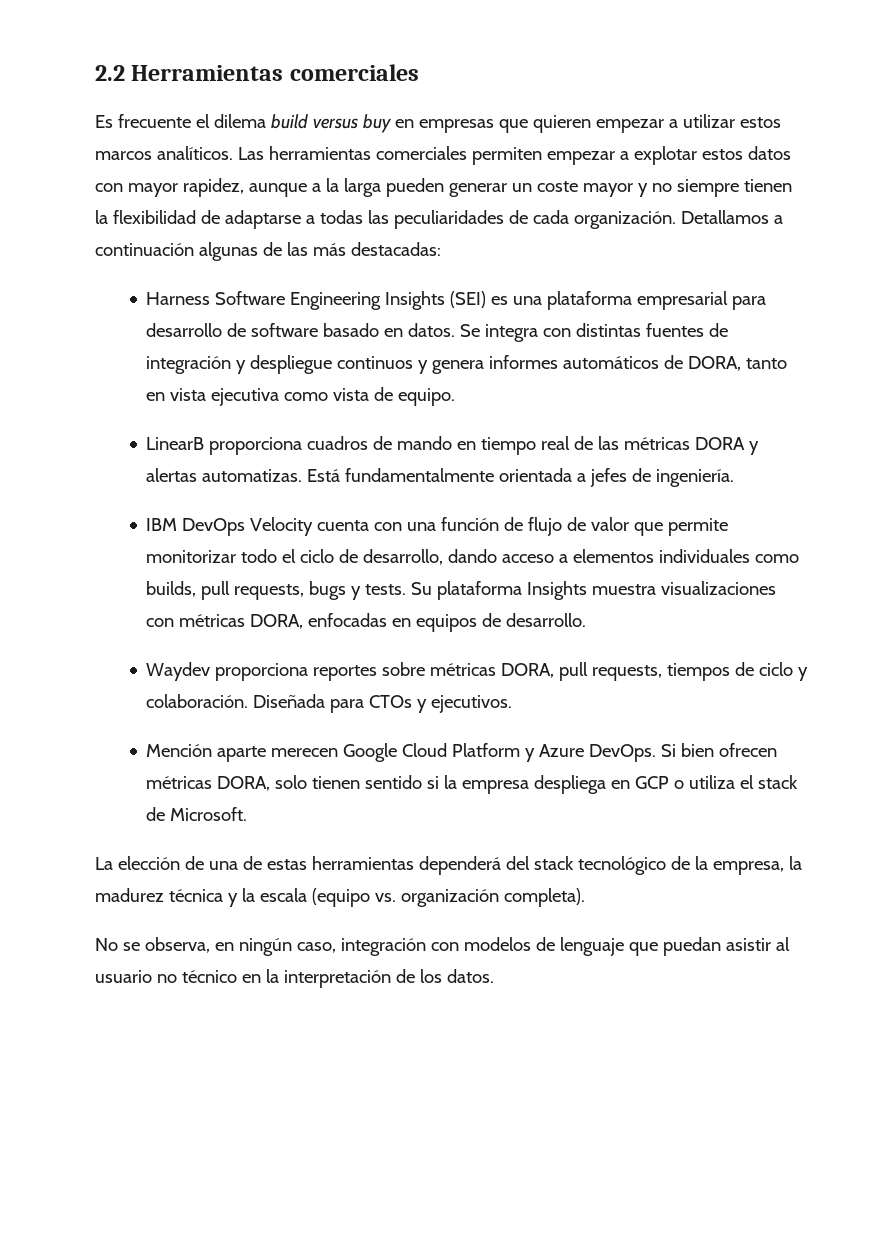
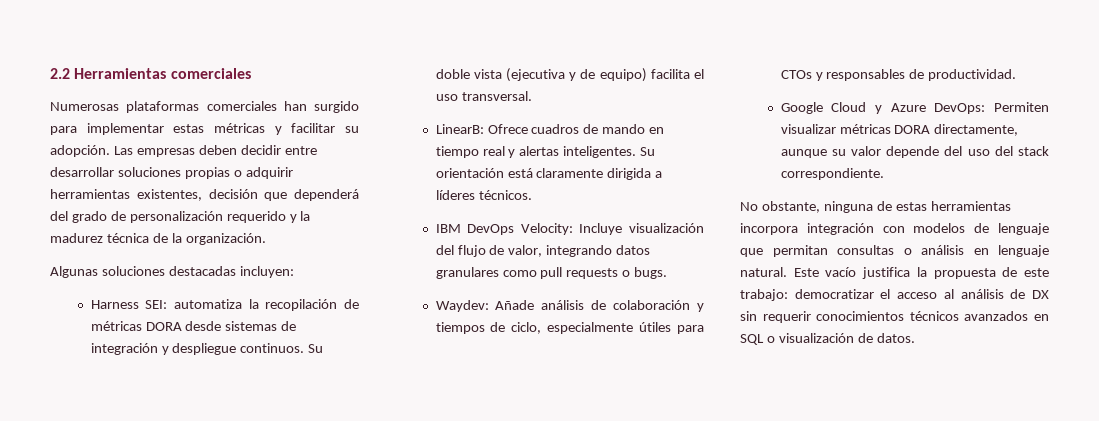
[95,114,781,133] [95,146,791,165] [95,178,792,197] [95,210,783,229] [95,242,441,261] [146,291,767,310] [146,323,729,342] [146,355,788,374] [146,387,456,406] [146,437,303,455] Es frecuente el dilema build versus buy en empresas que quieren empezar a utilizar estos marcos analíticos. Las herramientas comerciales permiten empezar a explotar estos datos con mayor rapidez, aunque a la larga pueden generar un coste mayor y no siempre tienen la flexibilidad de adaptarse a todas las peculiaridades de cada organización. Detallamos a continuación algunas de las más destacadas: // Harness Software Engineering Insights (SEI) es una plataforma empresarial para desarrollo de software basado en datos. Se integra con distintas fuentes de integración y despliegue continuos y genera informes automáticos de DORA, tanto en vista ejecutiva como vista de equipo. // LinearB proporciona -> [50,101,359,113] [50,123,359,135] [50,145,317,157] [50,167,293,179] [50,189,359,201] [50,211,311,223] [50,233,266,245] [50,266,294,278] [90,299,359,311] [90,321,297,331] [90,343,324,355] [435,68,704,82] [435,91,532,101] [435,124,528,134] Numerosas plataformas comerciales han surgido para implementar estas métricas y facilitar su adopción. Las empresas deben decidir entre desarrollar soluciones propias o adquirir herramientas existentes, decisión que dependerá del grado de personalización requerido y la madurez técnica de la organización. // Algunas soluciones destacadas incluyen: // Harness SEI: automatiza la recopilación de métricas DORA desde sistemas de integración y despliegue continuos. Su doble vista (ejecutiva y de equipo) facilita el uso transversal. // LinearB: Ofrece
[574,436,760,455] [146,468,735,487] [146,517,729,536] [146,549,800,565] [146,581,777,600] [146,613,587,632] [146,662,809,681] [146,694,513,713] [146,744,339,762] de las métricas DORA y alertas automatizas. Está fundamentalmente orientada a jefes de ingeniería. // IBM DevOps Velocity cuenta con una función de flujo de valor que permite monitorizar todo el ciclo de desarrollo, dando acceso a elementos individuales como builds, pull requests, bugs y tests. Su plataforma Insights muestra visualizaciones con métricas DORA, enfocadas en equipos de desarrollo. // Waydev proporciona reportes sobre métricas DORA, pull requests, tiempos de ciclo y colaboración. Diseñada para CTOs y ejecutivos. // Mención aparte merecen -> [508,146,656,158] [435,168,663,180] [435,190,532,200] [435,223,704,235] [435,245,651,257] [435,267,668,279] [435,300,704,312] [435,322,704,334] [780,69,1017,81] y alertas inteligentes. Su orientación está claramente dirigida a líderes técnicos. // IBM DevOps Velocity: Incluye visualización del flujo de valor, integrando datos granulares como pull requests o bugs. // Waydev: Añade análisis de colaboración y tiempos de ciclo, especialmente útiles para CTOs y responsables de productividad. //
[452,743,521,757] Platform -> (867, 107) none
[589,743,778,762] [146,775,799,794] [146,807,248,821] [95,856,802,875] [95,888,585,907] [95,937,336,956] DevOps. Si bien ofrecen métricas DORA, solo tienen sentido si la empresa despliega en GCP o utiliza el stack de Microsoft. // La elección de una de estas herramientas dependerá del stack tecnológico de la empresa, la madurez técnica y la escala (equipo vs. organización completa). // No se observa, en ningún caso, -> [934,102,1049,114] [780,124,1019,136] [780,146,1049,158] [780,168,884,180] [740,201,1011,213] [740,223,798,235] DevOps: Permiten visualizar métricas DORA directamente, aunque su valor depende del uso del stack correspondiente. // No obstante, ninguna de estas herramientas incorpora
[662,937,790,956] [95,969,442,988] puedan asistir al usuario no técnico en la interpretación de los -> [772,245,1049,257] [740,267,1049,279] [740,289,1049,301] [740,311,1049,323] [740,333,873,345] permitan consultas o análisis en lenguaje natural. Este vacío justifica la propuesta de este trabajo: democratizar el acceso al análisis de DX sin requerir conocimientos técnicos avanzados en SQL o visualización de

